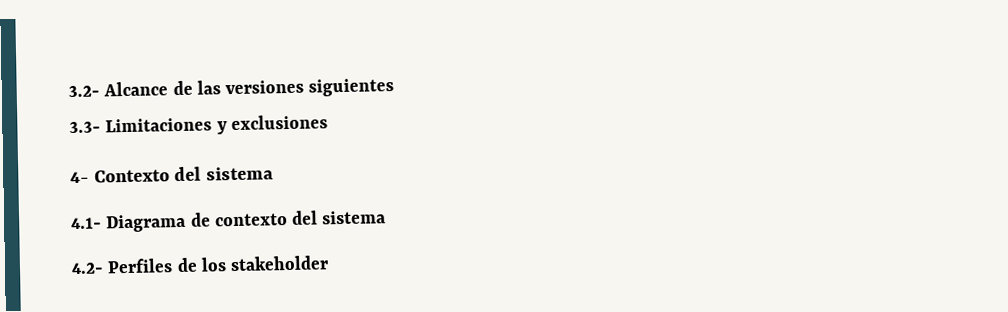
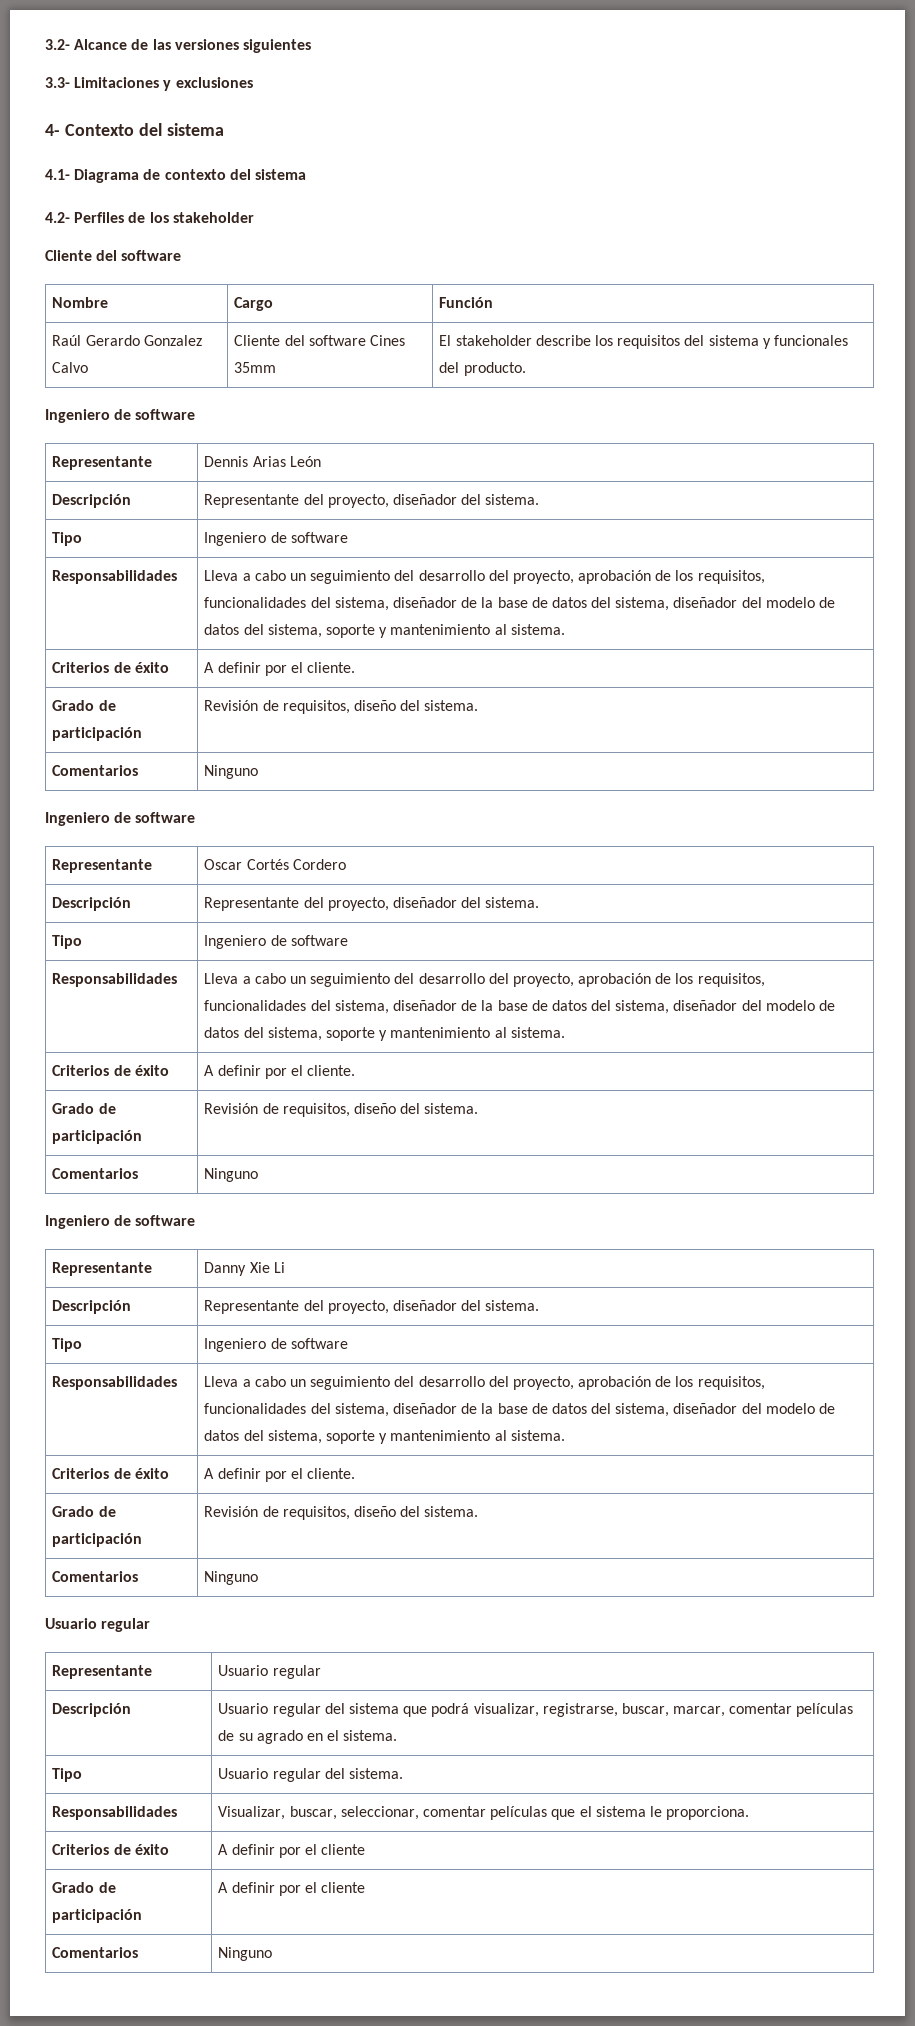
(330, 263) none -> [45,250,182,261] [52,297,109,308] [234,297,274,311] [439,297,494,308] [52,335,202,346] [52,362,89,373] [234,335,405,346] [234,362,277,373] [439,335,848,349] [439,362,526,376] [45,409,196,423] [52,456,153,470] [204,456,321,467] [52,494,132,508] [204,494,540,508] [52,532,83,546] [204,532,348,546] [52,570,178,584] [204,570,765,584] [204,597,836,611] [204,624,565,638] [52,662,169,673] [204,662,356,676] [52,700,116,711] [52,727,143,741] [204,700,479,714] [52,765,139,776] [204,765,259,779] [45,812,196,826] [52,859,153,873] [204,859,346,870] [52,897,132,911] [204,897,540,911] [52,935,83,949] [204,935,348,949] [52,973,178,987] [204,973,765,987] [204,1000,836,1014] [204,1027,565,1041] [52,1065,169,1076] [204,1065,356,1079] [52,1103,116,1114] [52,1130,143,1144] [204,1103,479,1117] [52,1168,139,1179] [204,1168,259,1182] [45,1215,196,1229] [52,1262,153,1276] [204,1262,285,1276] [52,1300,132,1314] [204,1300,540,1314] [52,1338,83,1352] [204,1338,348,1352] [52,1376,178,1390] [204,1376,765,1390] [204,1403,836,1417] [204,1430,565,1444] [52,1468,169,1479] [204,1468,356,1482] [52,1506,116,1517] [52,1533,143,1547] [204,1506,479,1520] [52,1571,139,1582] [204,1571,259,1585] [45,1618,151,1632] [52,1665,153,1679] [218,1665,321,1679] [52,1703,132,1717] [218,1703,854,1717] [218,1730,398,1744] [52,1768,83,1782] [218,1768,403,1782] [52,1806,178,1820] [218,1806,750,1820] [52,1844,169,1855] [218,1844,366,1858] [52,1882,116,1893] [52,1909,143,1923] [218,1882,366,1896] [52,1947,139,1958] [218,1947,273,1961] // Cliente del software // Nombre | Cargo | Función // Raúl Gerardo Gonzalez Calvo | Cliente del software Cines 35mm | El stakeholder describe los requisitos del sistema y funcionales del producto. // Ingeniero de software // Representante | Dennis Arias León // Descripción | Representante del proyecto, diseñador del sistema. // Tipo | Ingeniero de software // Responsabilidades | Lleva a cabo un seguimiento del desarrollo del proyecto, aprobación de los requisitos, funcionalidades del sistema, diseñador de la base de datos del sistema, diseñador del modelo de datos del sistema, soporte y mantenimiento al sistema. // Criterios de éxito | A definir por el cliente. // Grado de participación | Revisión de requisitos, diseño del sistema. // Comentarios | Ninguno // Ingeniero de software // Representante | Oscar Cortés Cordero // Descripción | Representante del proyecto, diseñador del sistema. // Tipo | Ingeniero de software // Responsabilidades | Lleva a cabo un seguimiento del desarrollo del proyecto, aprobación de los requisitos, funcionalidades del sistema, diseñador de la base de datos del sistema, diseñador del modelo de datos del sistema, soporte y mantenimiento al sistema. // Criterios de éxito | A definir por el cliente. // Grado de participación | Revisión de requisitos, diseño del sistema. // Comentarios | Ninguno // Ingeniero de software // Representante | Danny Xie Li // Descripción | Representante del proyecto, diseñador del sistema. // Tipo | Ingeniero de software // Responsabilidades | Lleva a cabo un seguimiento del desarrollo del proyecto, aprobación de los requisitos, funcionalidades del sistema, diseñador de la base de datos del sistema, diseñador del modelo de datos del sistema, soporte y mantenimiento al sistema. // Criterios de éxito | A definir por el cliente. // Grado de participación | Revisión de requisitos, diseño del sistema. // Comentarios | Ninguno // Usuario regular // Representante | Usuario regular // Descripción | Usuario regular del sistema que podrá visualizar, registrarse, buscar, marcar, comentar películas de su agrado en el sistema. // Tipo | Usuario regular del sistema. // Responsabilidades | Visualizar, buscar, seleccionar, comentar películas que el sistema le proporciona. // Criterios de éxito | A definir por el cliente // Grado de participación | A definir por el cliente // Comentarios | Ninguno

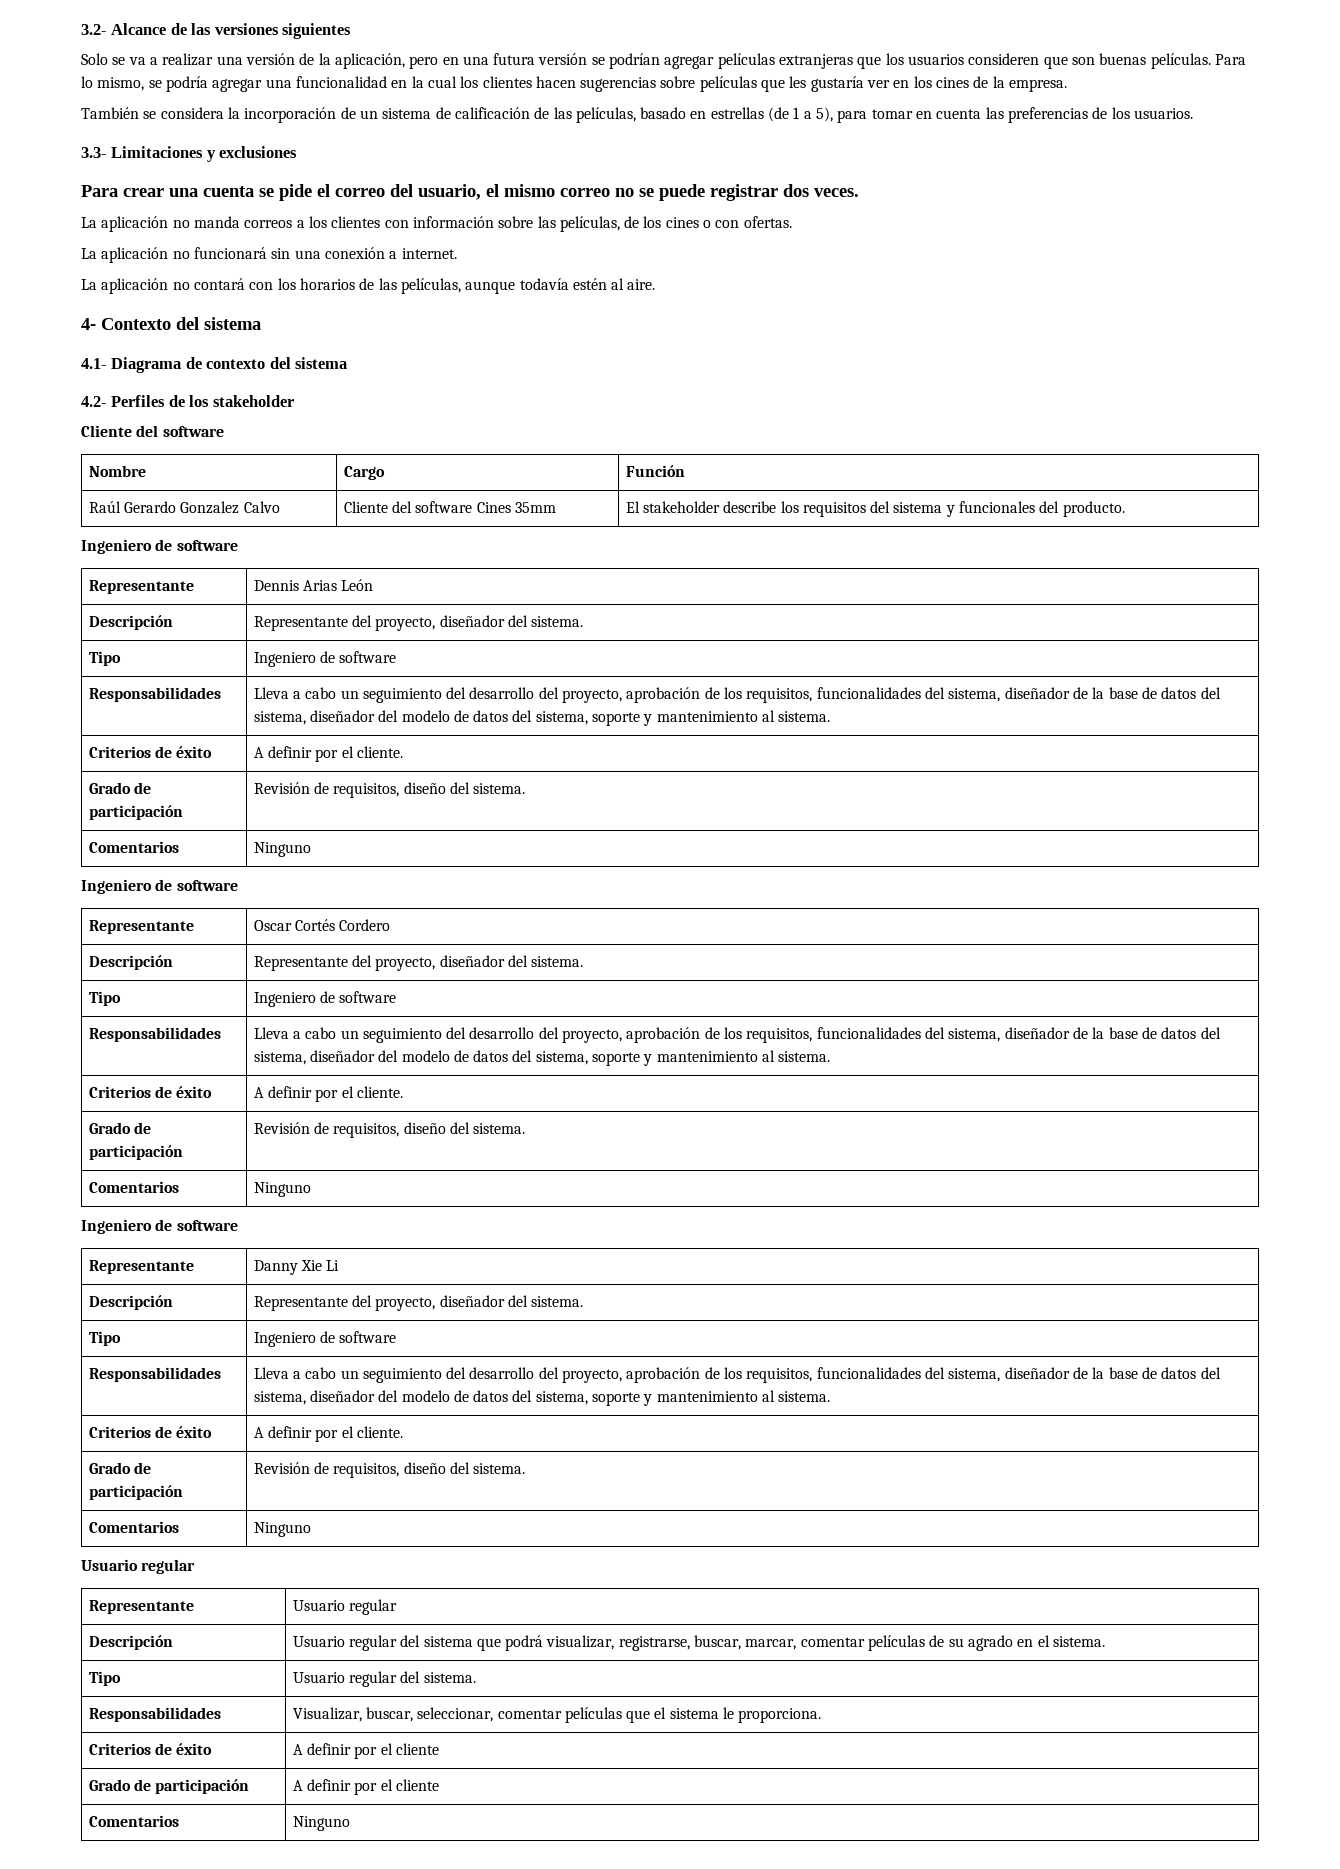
[45,77,253,91] 3.3- Limitaciones y exclusiones -> [81,53,1246,69] [81,76,1068,92] [81,107,1193,123] [81,146,298,162] [81,184,859,201] [81,216,792,232] [81,247,457,263] [81,278,656,294] Solo se va a realizar una versión de la aplicación, pero en una futura versión se podrían agregar películas extranjeras que los usuarios consideren que son buenas películas. Para lo mismo, se podría agregar una funcionalidad en la cual los clientes hacen sugerencias sobre películas que les gustaría ver en los cines de la empresa. // También se considera la incorporación de un sistema de calificación de las películas, basado en estrellas (de 1 a 5), para tomar en cuenta las preferencias de los usuarios. // 3.3- Limitaciones y exclusiones // Para crear una cuenta se pide el correo del usuario, el mismo correo no se puede registrar dos veces. // La aplicación no manda correos a los clientes con información sobre las películas, de los cines o con ofertas. // La aplicación no funcionará sin una conexión a internet. // La aplicación no contará con los horarios de las películas, aunque todavía estén al aire.

